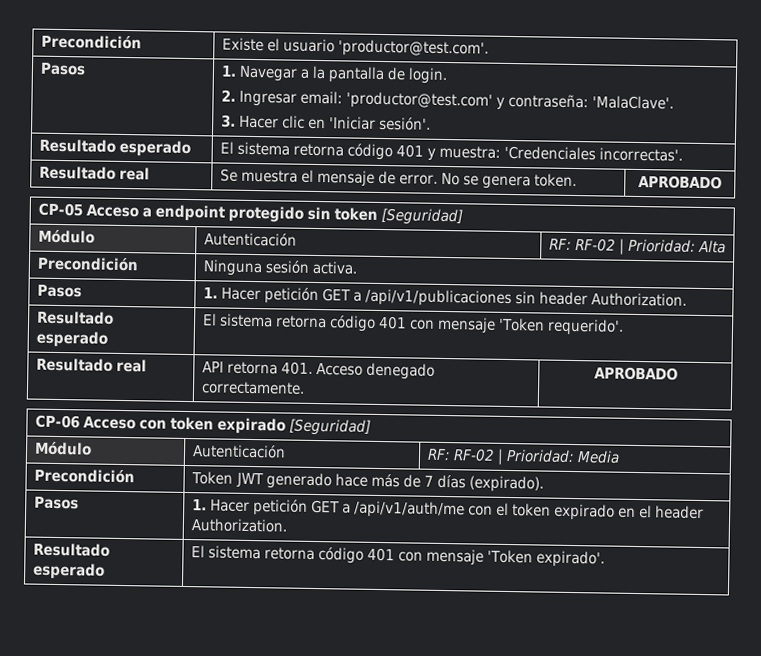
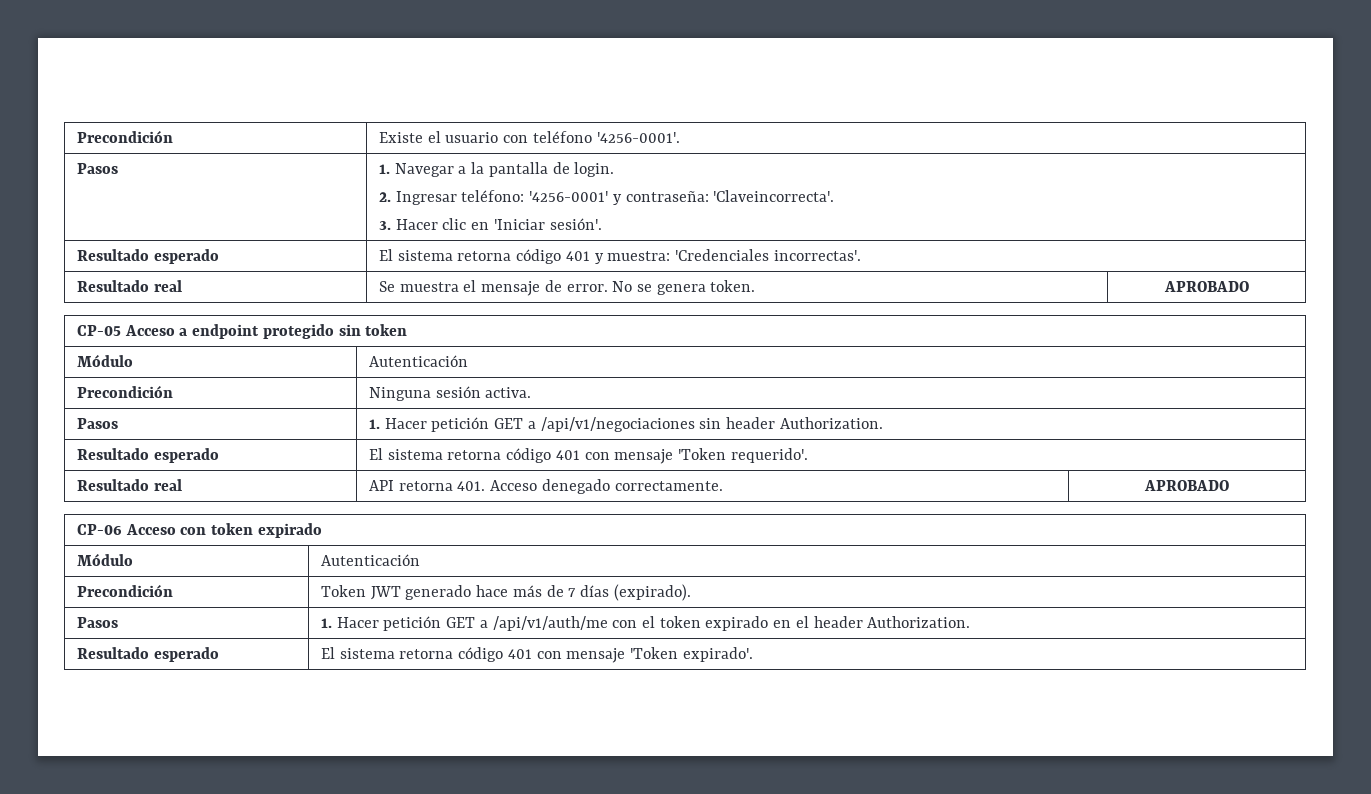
[337,39,489,58] 'productor@test.com'. -> [503,131,680,143] con teléfono '4256-0001'.
[299,90,493,110] email: 'productor@test.com' -> [461,190,609,202] teléfono: '4256-0001'
[591,95,674,110] 'MalaClave'. -> [713,190,835,202] 'Claveincorrecta'.
[380,207,463,226] [37,229,95,244] [203,232,297,247] [548,238,726,255] [Seguridad] // Módulo | Autenticación | RF: RF-02 | Prioridad: Alta -> [76,354,133,367] [368,355,468,367] // Módulo | Autenticación
[364,288,512,308] /api/v1/publicaciones -> [540,417,695,432] /api/v1/negociaciones
[288,418,371,436] [33,441,92,456] [191,444,286,459] [426,448,620,465] [Seguridad] // Módulo | Autenticación | RF: RF-02 | Prioridad: Media -> [76,553,133,566] [320,554,420,566] // Módulo | Autenticación

